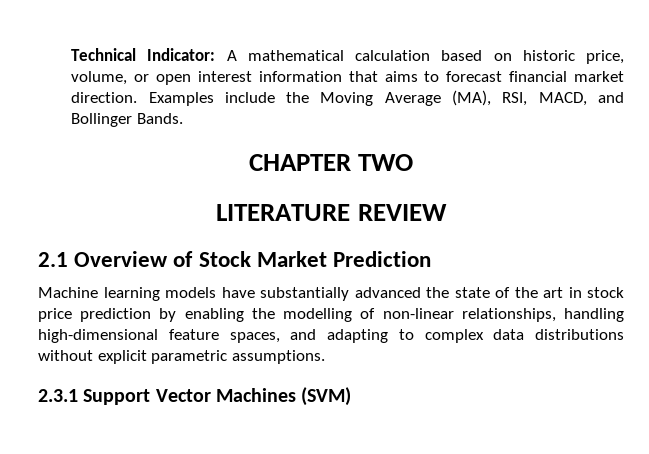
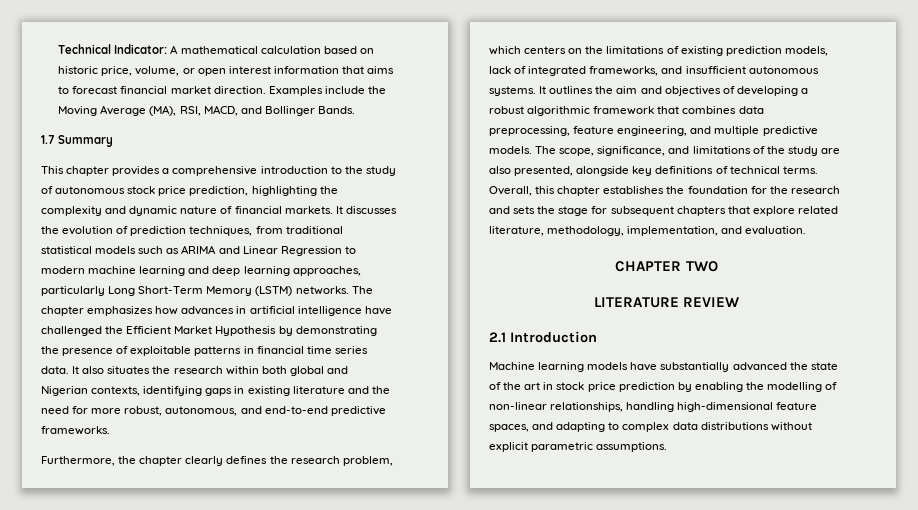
(183, 118) none -> [41,135,114,147] [41,166,396,176] [41,186,338,196] [41,206,397,216] [41,226,343,236] [41,245,356,256] [41,266,361,276] [41,286,373,296] [41,306,392,316] [41,326,377,336] [41,346,368,356] [41,366,348,376] [41,386,390,396] [41,406,386,416] [41,426,110,435] [41,456,393,466] [489,46,828,56] [489,66,819,76] [489,86,808,96] [489,106,764,116] [489,126,818,136] [489,146,840,156] [489,166,818,176] [489,186,840,196] [489,206,838,216] [489,226,807,236] // 1.7 Summary // This chapter provides a comprehensive introduction to the study of autonomous stock price prediction, highlighting the complexity and dynamic nature of financial markets. It discusses the evolution of prediction techniques, from traditional statistical models such as ARIMA and Linear Regression to modern machine learning and deep learning approaches, particularly Long Short-Term Memory (LSTM) networks. The chapter emphasizes how advances in artificial intelligence have challenged the Efficient Market Hypothesis by demonstrating the presence of exploitable patterns in financial time series data. It also situates the research within both global and Nigerian contexts, identifying gaps in existing literature and the need for more robust, autonomous, and end-to-end predictive frameworks. // Furthermore, the chapter clearly defines the research problem, which centers on the limitations of existing prediction models, lack of integrated frameworks, and insufficient autonomous systems. It outlines the aim and objectives of developing a robust algorithmic framework that combines data preprocessing, feature engineering, and multiple predictive models. The scope, significance, and limitations of the study are also presented, alongside key definitions of technical terms. Overall, this chapter establishes the foundation for the research and sets the stage for subsequent chapters that explore related literature, methodology, implementation, and evaluation.
[74,251,432,267] Overview of Stock Market Prediction -> [510,331,597,343] Introduction
[38,387,352,406] // 2.3.1 Support Vector Machines (SVM) -> (668, 447) none

